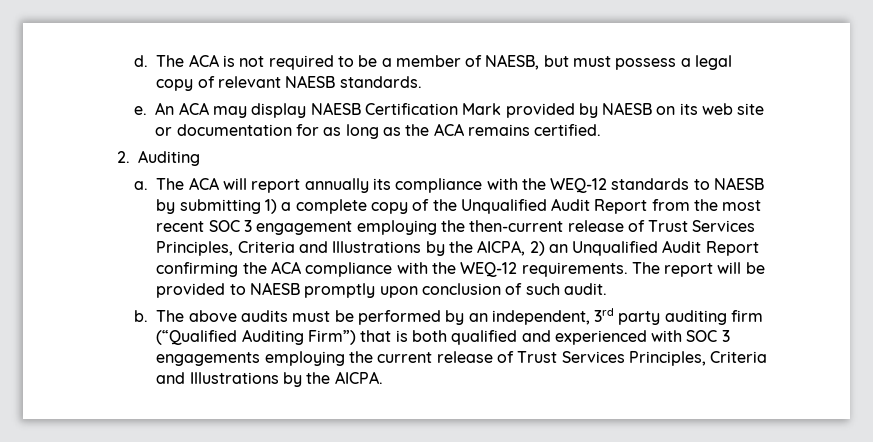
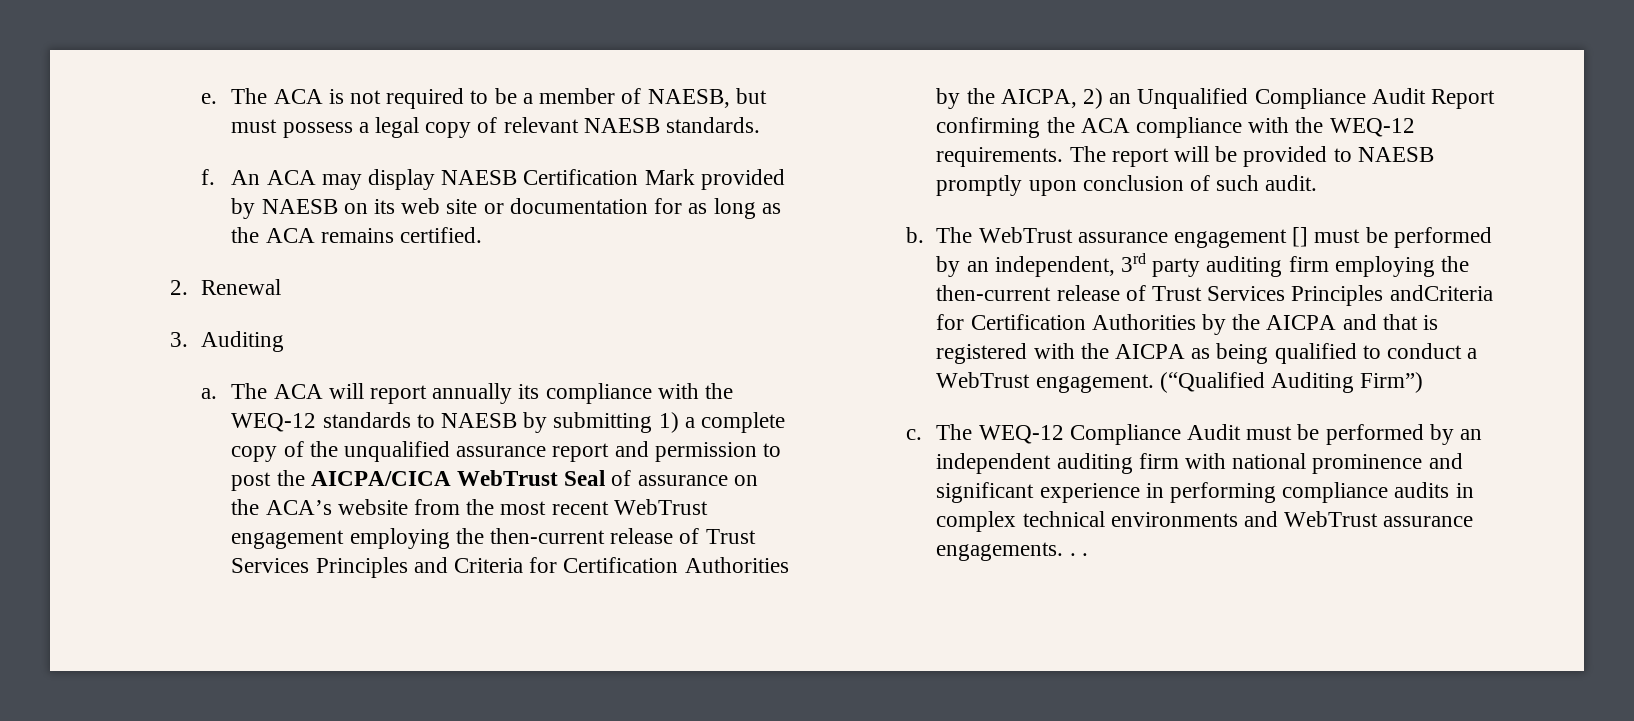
[134,55,149,67] d. -> [200,93,217,104] e.
[134,106,148,115] e. -> [200,169,215,185] f.
(130, 157) none -> [200,279,281,295] [169,332,188,347] Renewal // 3.
[460,198,648,214] Unqualified Audit Report -> [344,441,782,462] [231,470,758,491] [231,499,408,515] unqualified assurance report and permission to post the AICPA/CICA WebTrust Seal of assurance on the ACA’s website
[208,220,252,232] SOC 3 -> [613,499,708,515] WebTrust
[156,241,422,256] Principles, Criteria and Illustrations -> [315,557,789,578] Principles and Criteria for Certification Authorities
(659, 248) none -> [1254,88,1366,109] Compliance
[188,310,288,322] above audits -> [978,227,1309,248] WebTrust assurance engagement []
[156,329,730,345] [156,351,768,366] [156,371,383,387] (“Qualified Auditing Firm”) that is both qualified and experienced with SOC 3 engagements employing the current release of Trust Services Principles, Criteria and Illustrations by the AICPA. -> [1334,256,1470,277] [936,285,1493,306] [936,314,1439,335] [936,343,1478,364] [936,372,1424,393] [905,424,1483,445] [936,453,1463,474] [936,482,1474,503] [936,511,1474,532] [936,542,1088,561] employing the then-current release of Trust Services Principles andCriteria for Certification Authorities by the AICPA and that is registered with the AICPA as being qualified to conduct a WebTrust engagement. (“Qualified Auditing Firm”) // c. The WEQ-12 Compliance Audit must be performed by an independent auditing firm with national prominence and significant experience in performing compliance audits in complex technical environments and WebTrust assurance engagements. . .

